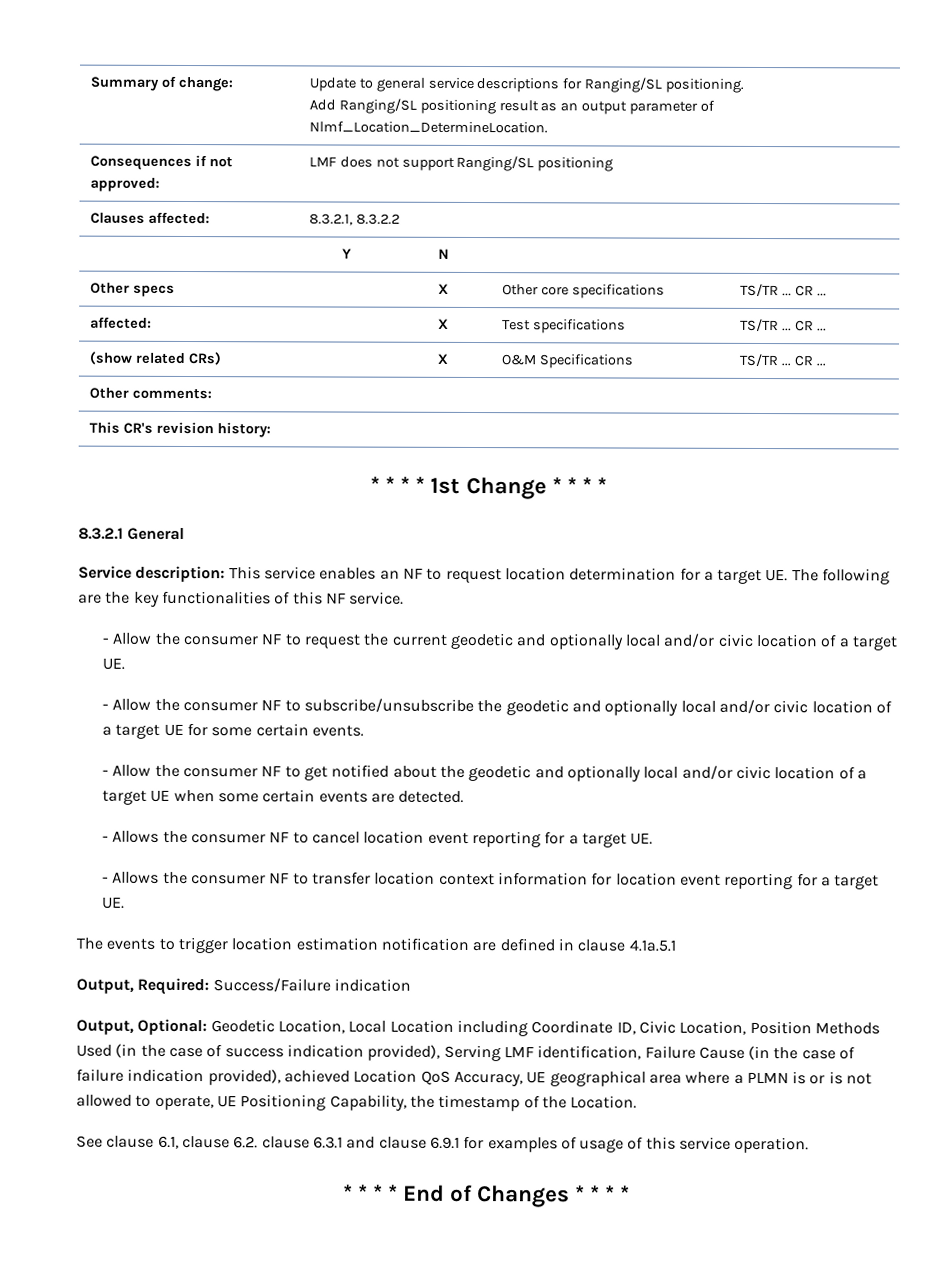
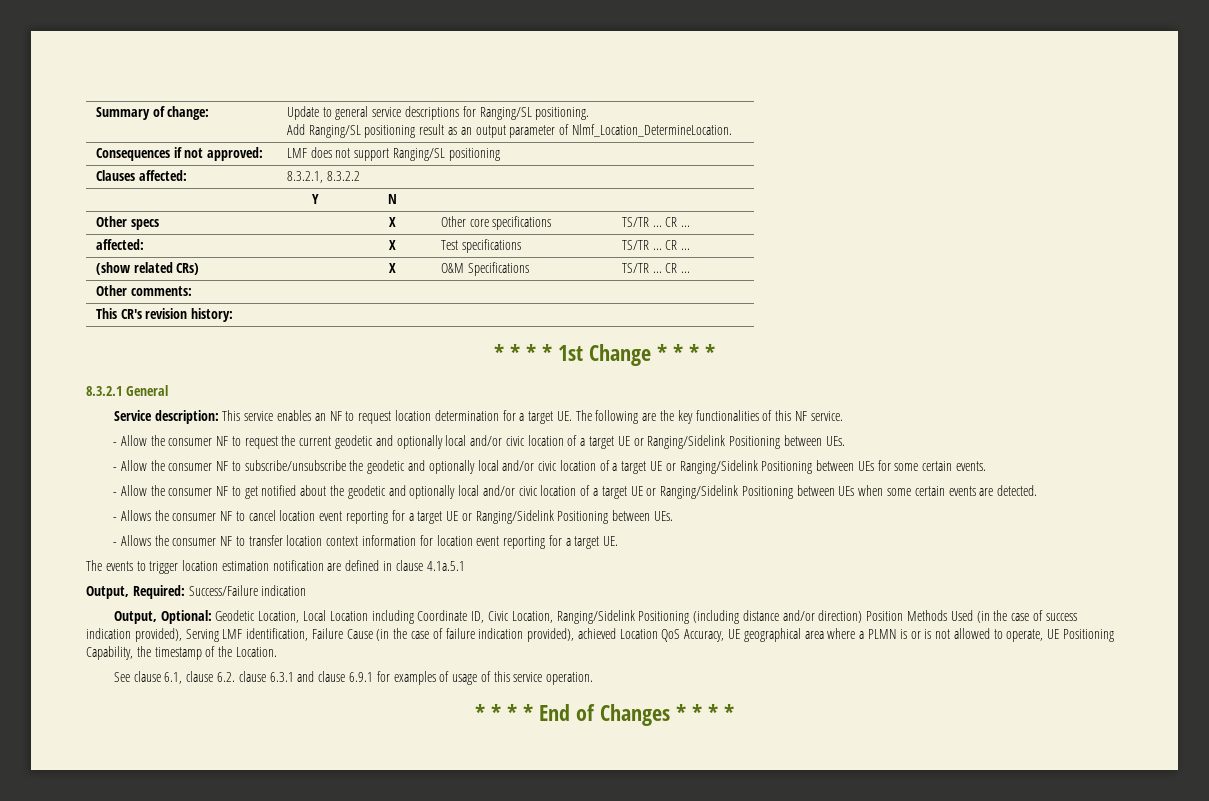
[102,657,126,670] UE. -> [617,435,845,449] UE or Ranging/Sidelink Positioning between UEs.
(184, 729) none -> [665,460,874,474] or Ranging/Sidelink Positioning between UEs
(171, 795) none -> [646,485,855,499] or Ranging/Sidelink Positioning between UEs
[630,832,654,845] UE. -> [446,510,673,524] UE or Ranging/Sidelink Positioning between UEs.
(747, 1027) none -> [556,610,863,624] Ranging/Sidelink Positioning (including distance and/or direction)

